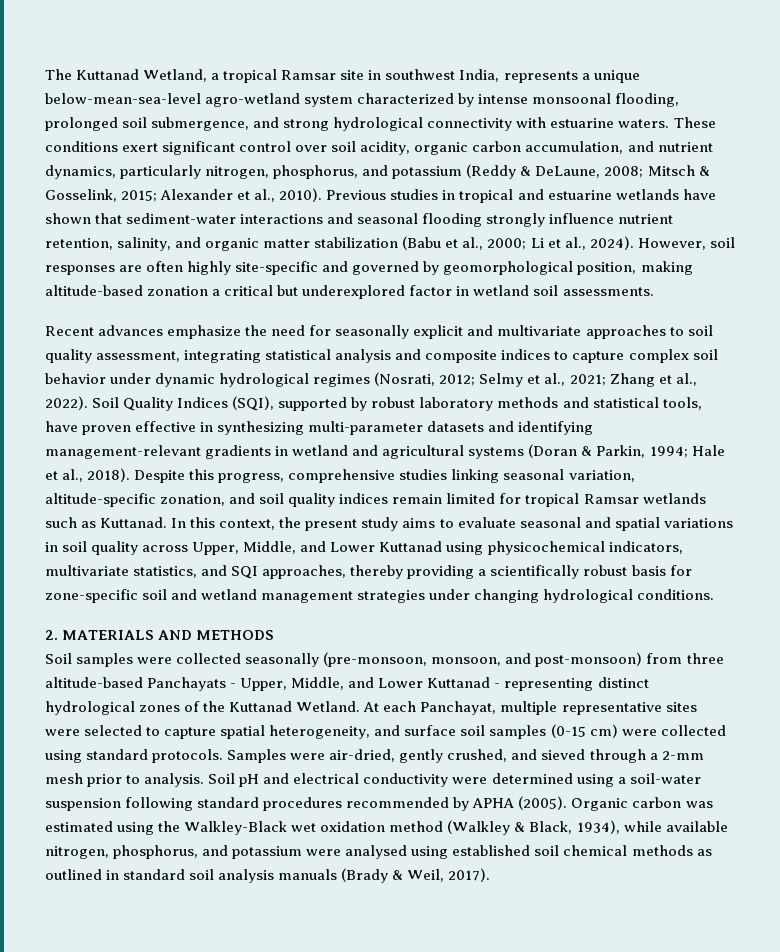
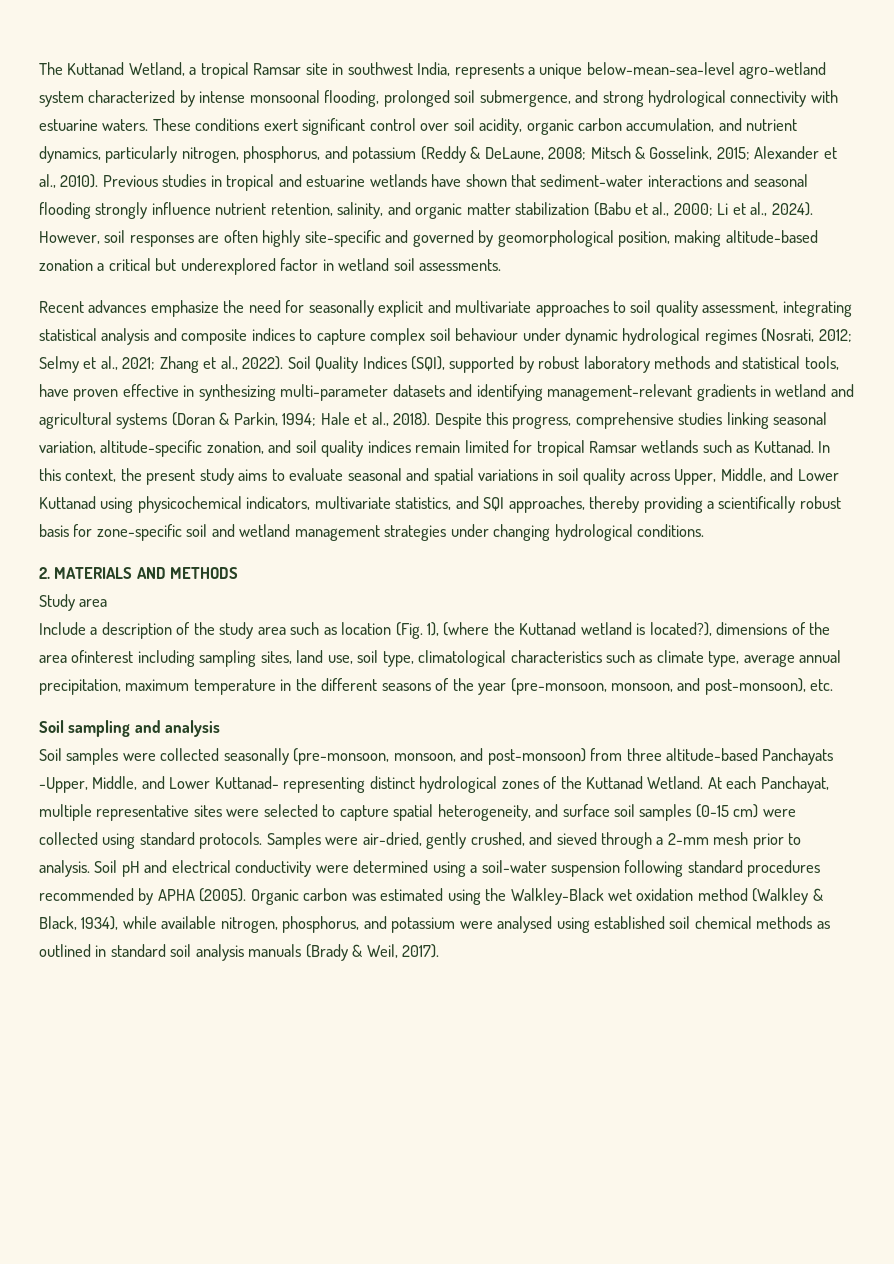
[45,373,106,384] behavior -> [455,328,519,341] behaviour
(275, 635) none -> [39,594,108,611] [39,622,831,639] [39,650,842,667] [39,678,834,695] [39,720,221,737] // Study area // Include a description of the study area such as location (Fig. 1), (where the Kuttanad wetland is located?), dimensions of the area ofinterest including sampling sites, land use, soil type, climatological characteristics such as climate type, average annual precipitation, maximum temperature in the different seasons of the year (pre-monsoon, monsoon, and post-monsoon), etc. // Soil sampling and analysis
[230,677,501,691] - Upper, Middle, and Lower Kuttanad - -> [39,776,279,793] -Upper, Middle, and Lower Kuttanad-

